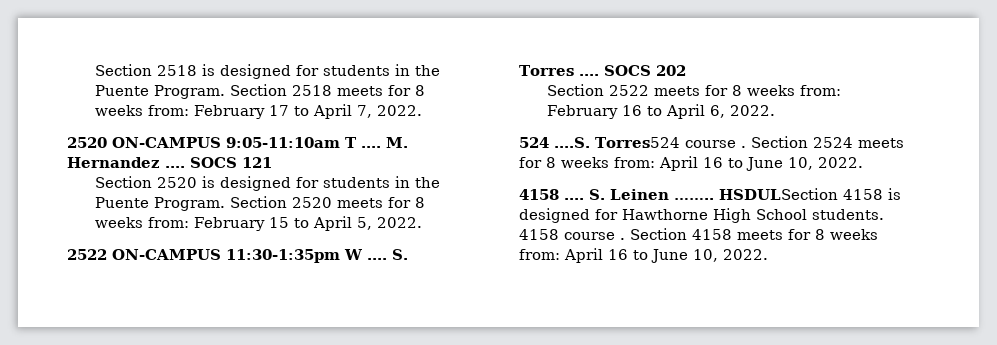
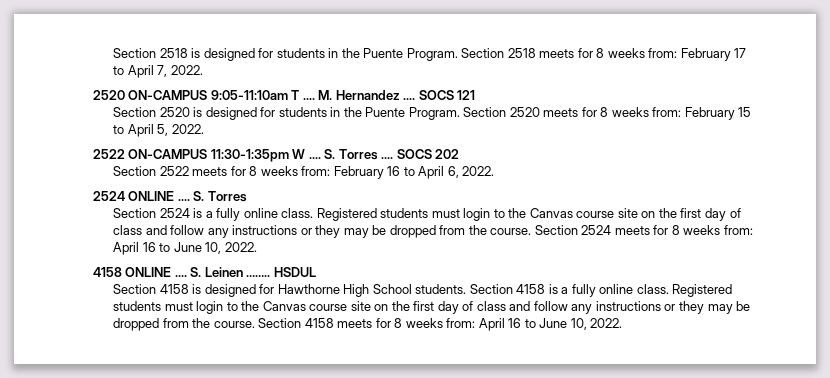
[518,137,746,148] 524 ....S. Torres524 course . -> [92,191,247,202] [113,208,741,221] [113,225,532,238] 2524 ONLINE .... S. Torres // Section 2524 is a fully online class. Registered students must login to the Canvas course site on the first day of class and follow any instructions or they may be dropped from the course.
(559, 194) none -> [125,267,172,277] ONLINE
[718,188,838,200] HSDULSection -> [273,267,316,277] [113,284,157,294] HSDUL // Section
[518,229,625,240] 4158 course . -> [469,284,733,297] [113,301,751,314] [113,318,255,331] Section 4158 is a fully online class. Registered students must login to the Canvas course site on the first day of class and follow any instructions or they may be dropped from the course.

